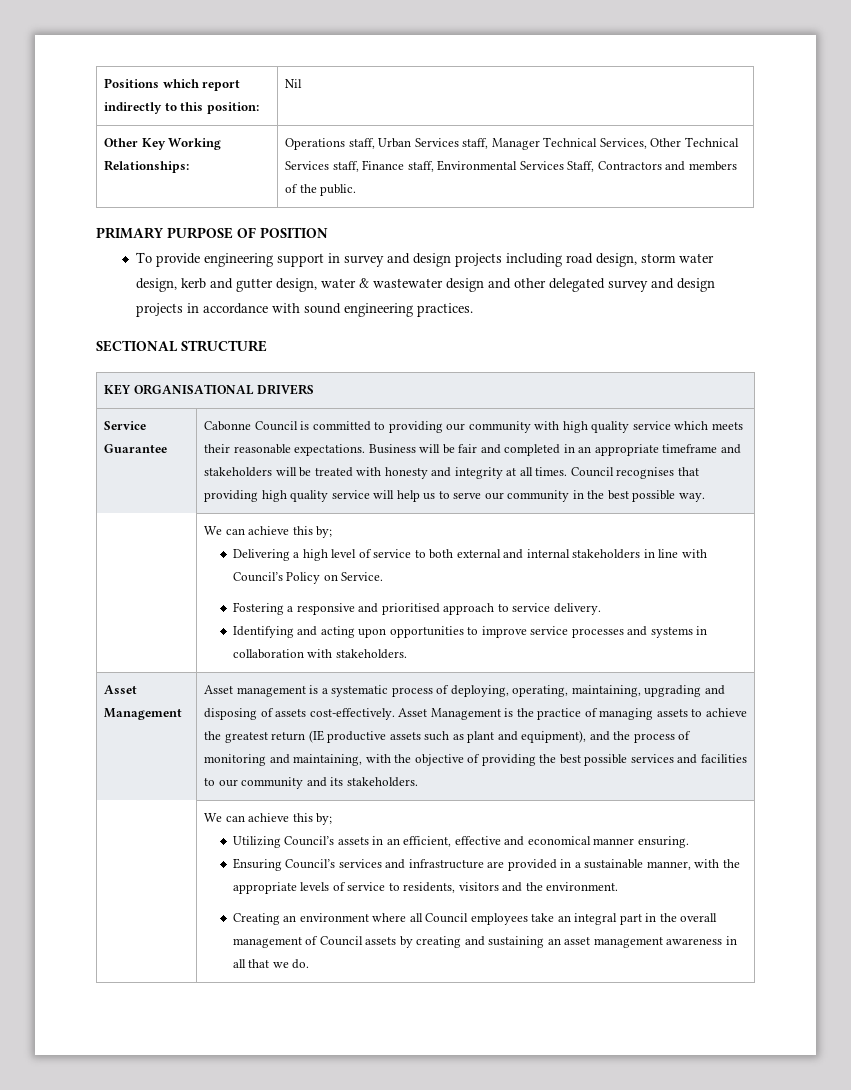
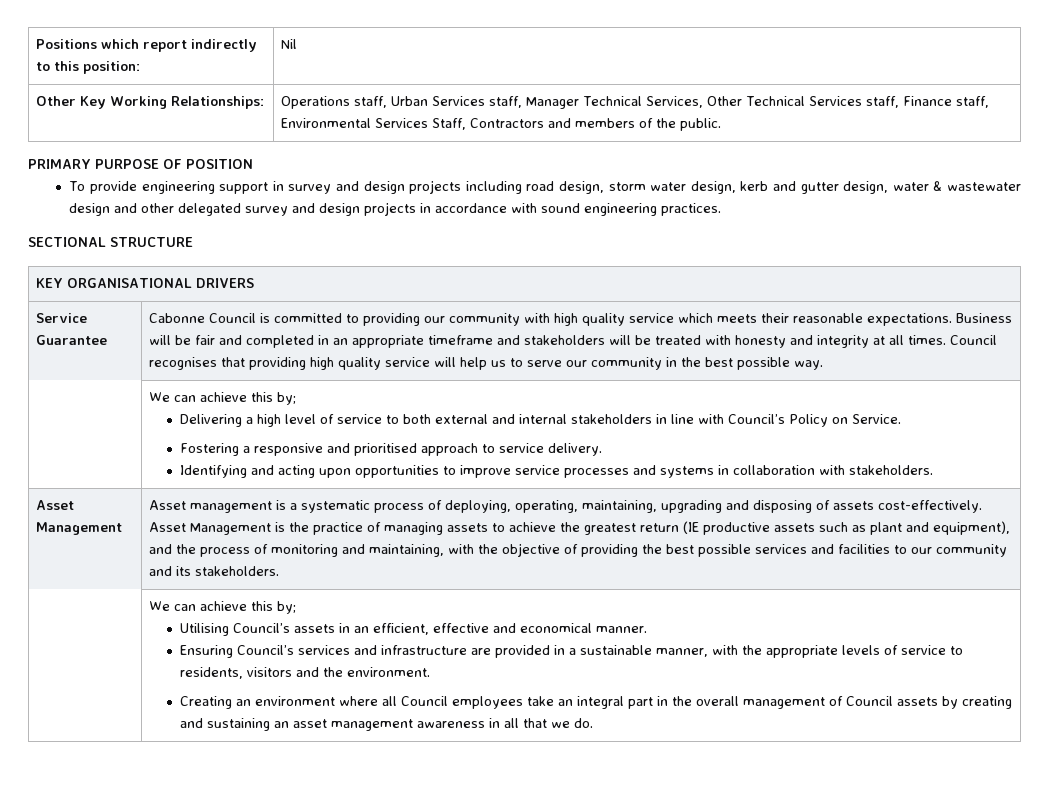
[232,836,281,848] Utilizing -> [180,623,230,636] Utilising
[593,836,689,848] manner ensuring. -> [596,626,648,633] manner.

